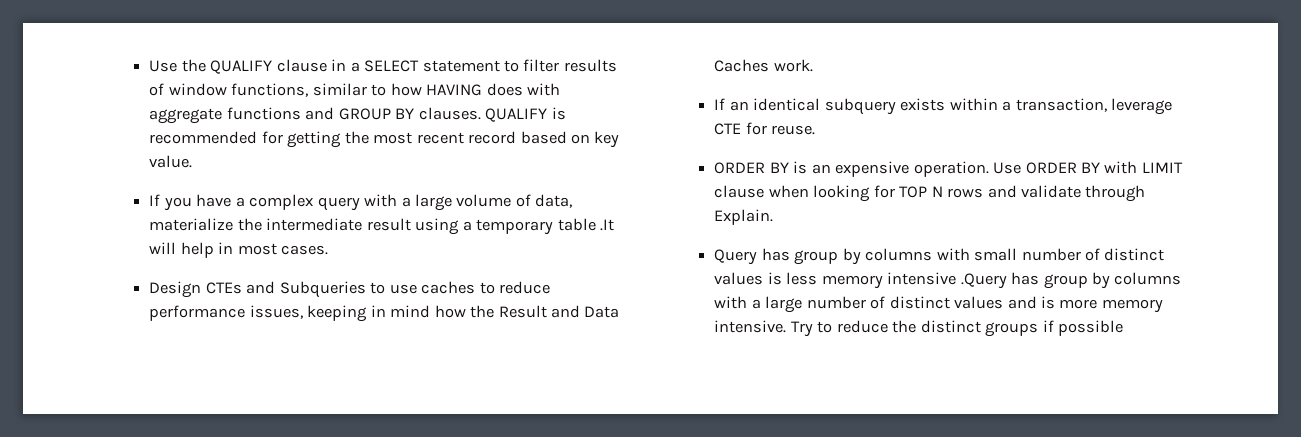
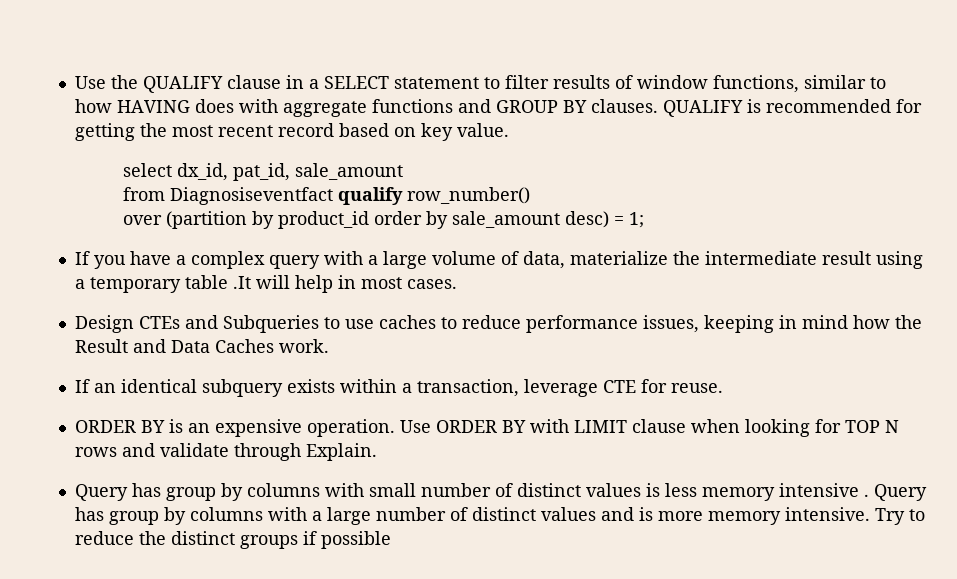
(193, 161) none -> [123,163,404,181] [123,187,531,205] [123,211,645,229] // select dx_id, pat_id, sale_amount // from Diagnosiseventfact qualify row_number() // over (partition by product_id order by sale_amount desc) = 1;
[960,273,1007,289] .Query -> [864,484,928,501] . Query

